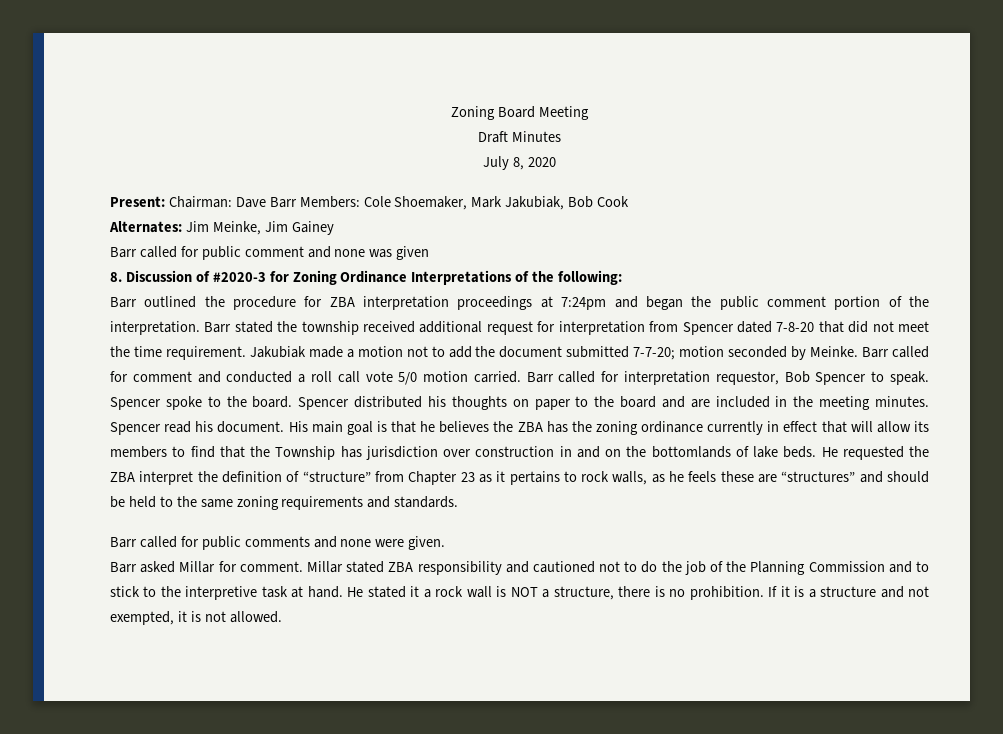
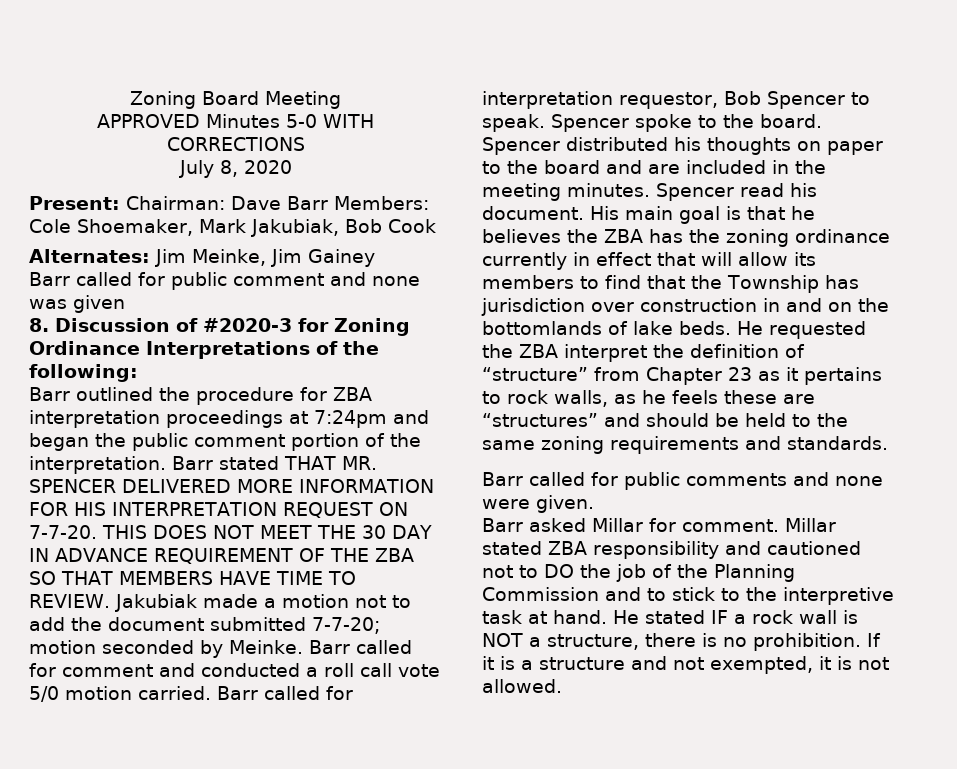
[478,131,509,143] Draft -> [97,114,200,128] APPROVED
(561, 136) none -> [286,114,374,128] [166,137,305,151] 5-0 WITH CORRECTIONS
[277,321,929,335] [110,346,246,360] the township received additional request for interpretation from Spencer dated 7-8-20 that did not meet the time requirement. -> [284,456,377,470] [29,479,434,493] [29,502,408,518] [29,525,432,539] [29,548,414,564] [29,571,356,585] [29,594,110,608] THAT MR. SPENCER DELIVERED MORE INFORMATION FOR HIS INTERPRETATION REQUEST ON 7-7-20. THIS DOES NOT MEET THE 30 DAY IN ADVANCE REQUIREMENT OF THE ZBA SO THAT MEMBERS HAVE TIME TO REVIEW.
[641,561,658,573] do -> [544,564,574,578] DO
[410,586,420,597] it -> [711,610,728,624] IF

